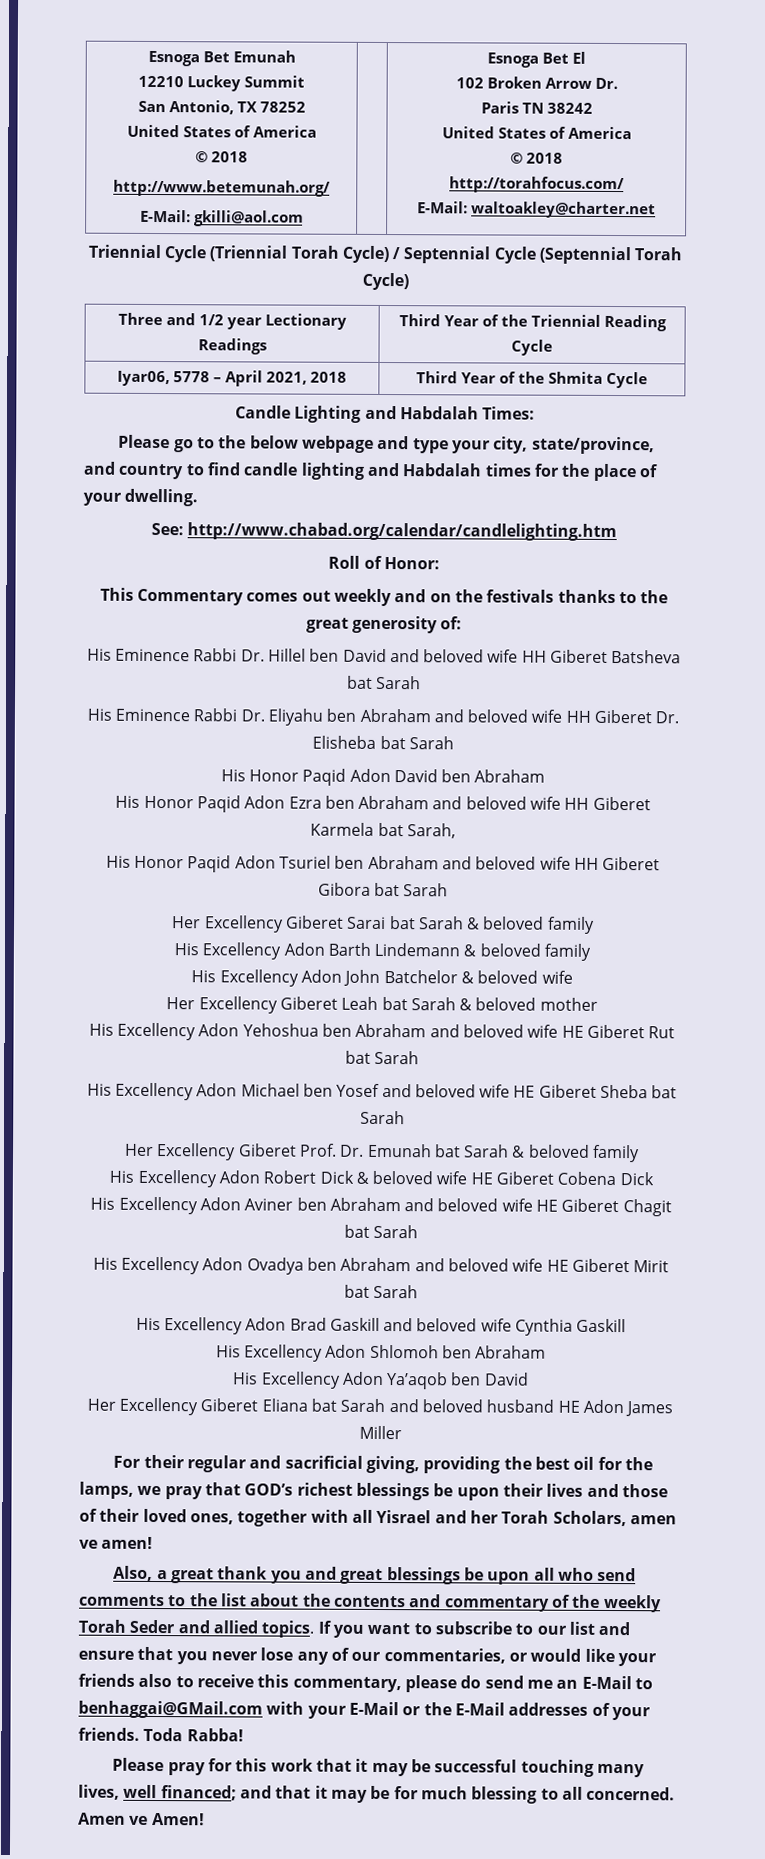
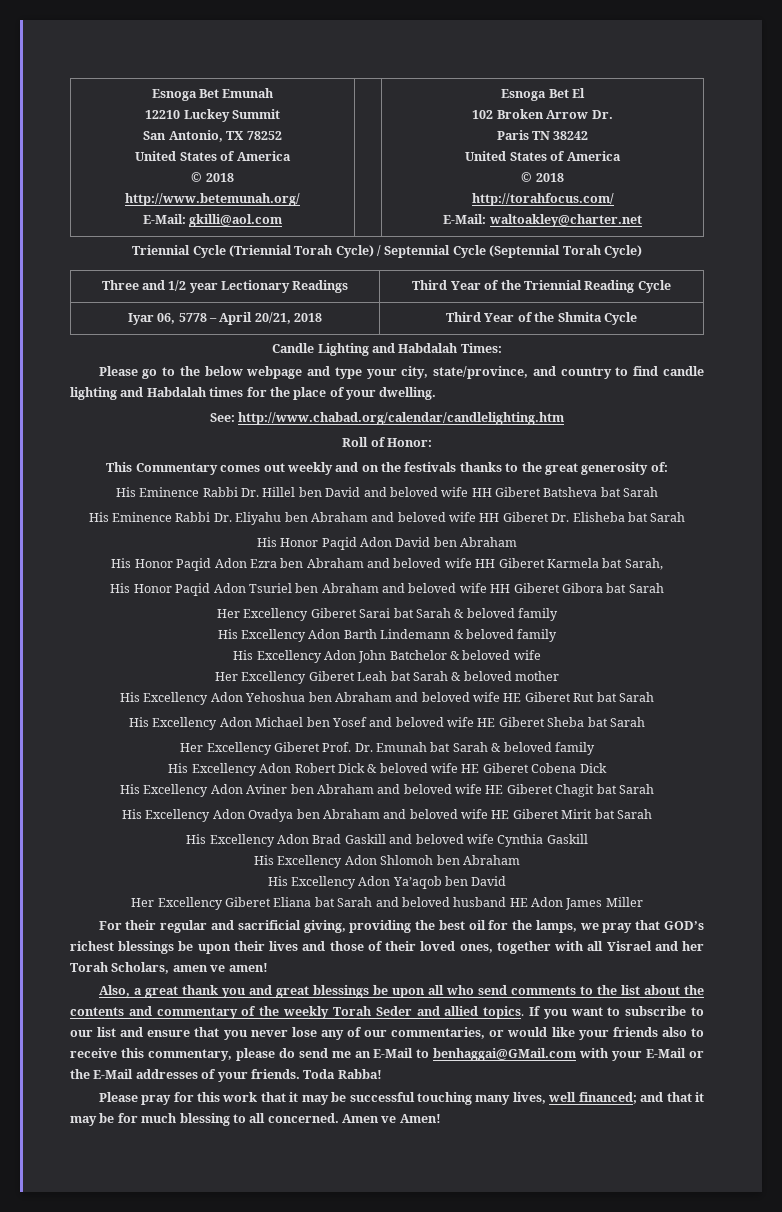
[117,370,170,387] Iyar06, -> [127,313,176,325] Iyar 06,
[266,371,307,385] 2021, -> [254,312,291,324] 20/21,

